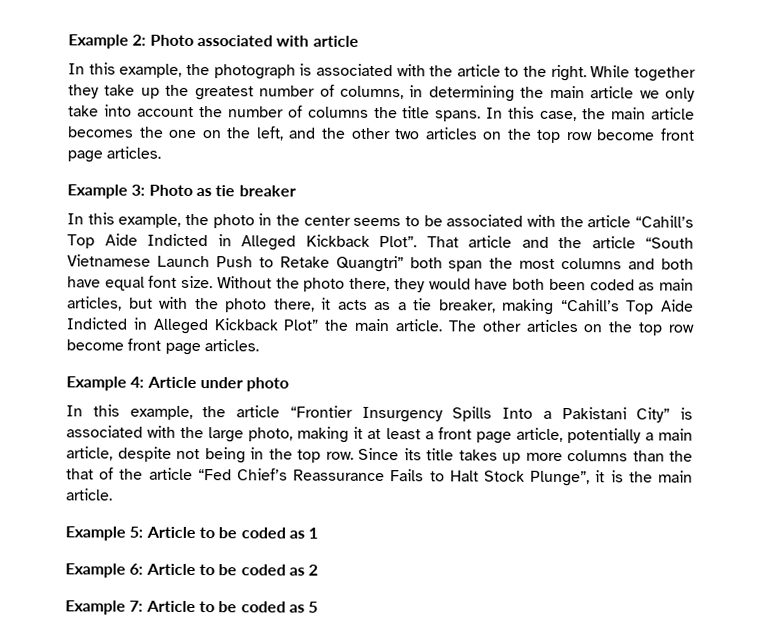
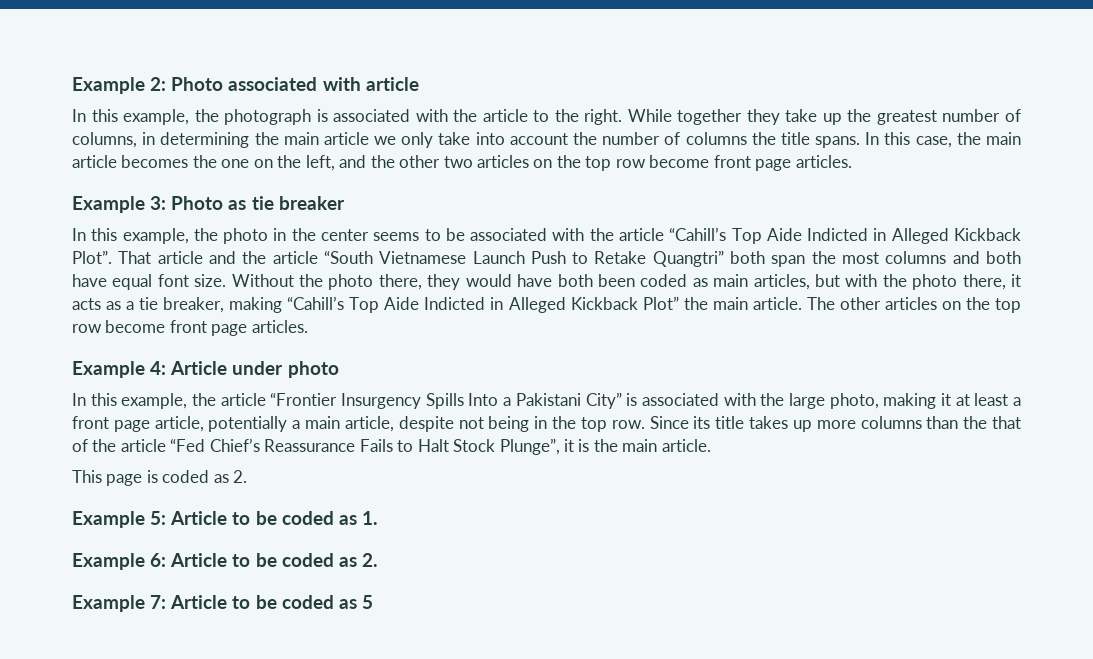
(113, 494) none -> [72,470,248,486] // This page is coded as 2.
[308,527,319,539] 1 -> [361,511,378,525] 1.
[308,564,319,576] 2 -> [361,553,378,567] 2.

